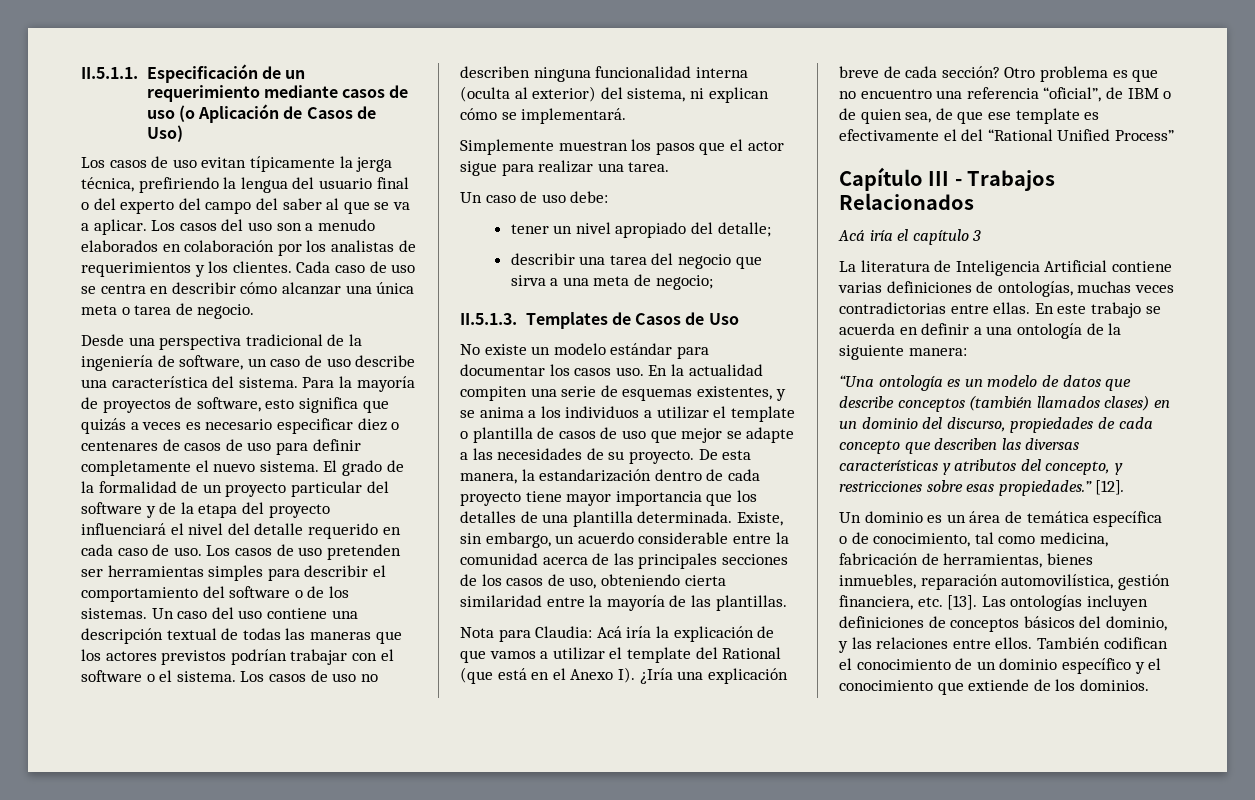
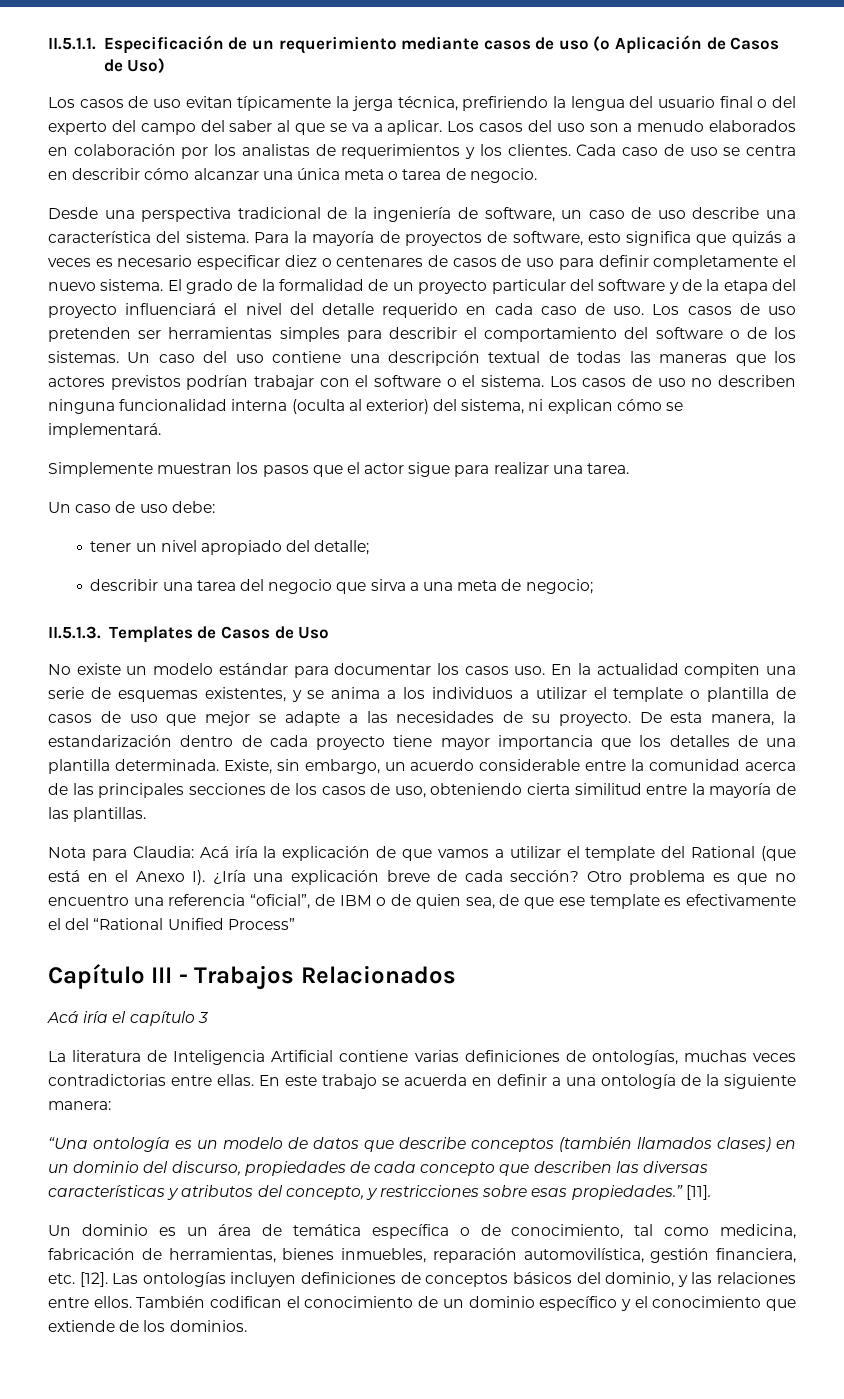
[460,595,542,607] similaridad -> [574,783,642,795] similitud
[1095,480,1125,495] [12]. -> [685,1185,711,1200] [11].
[947,595,978,610] [13]. -> [79,1272,108,1287] [12].

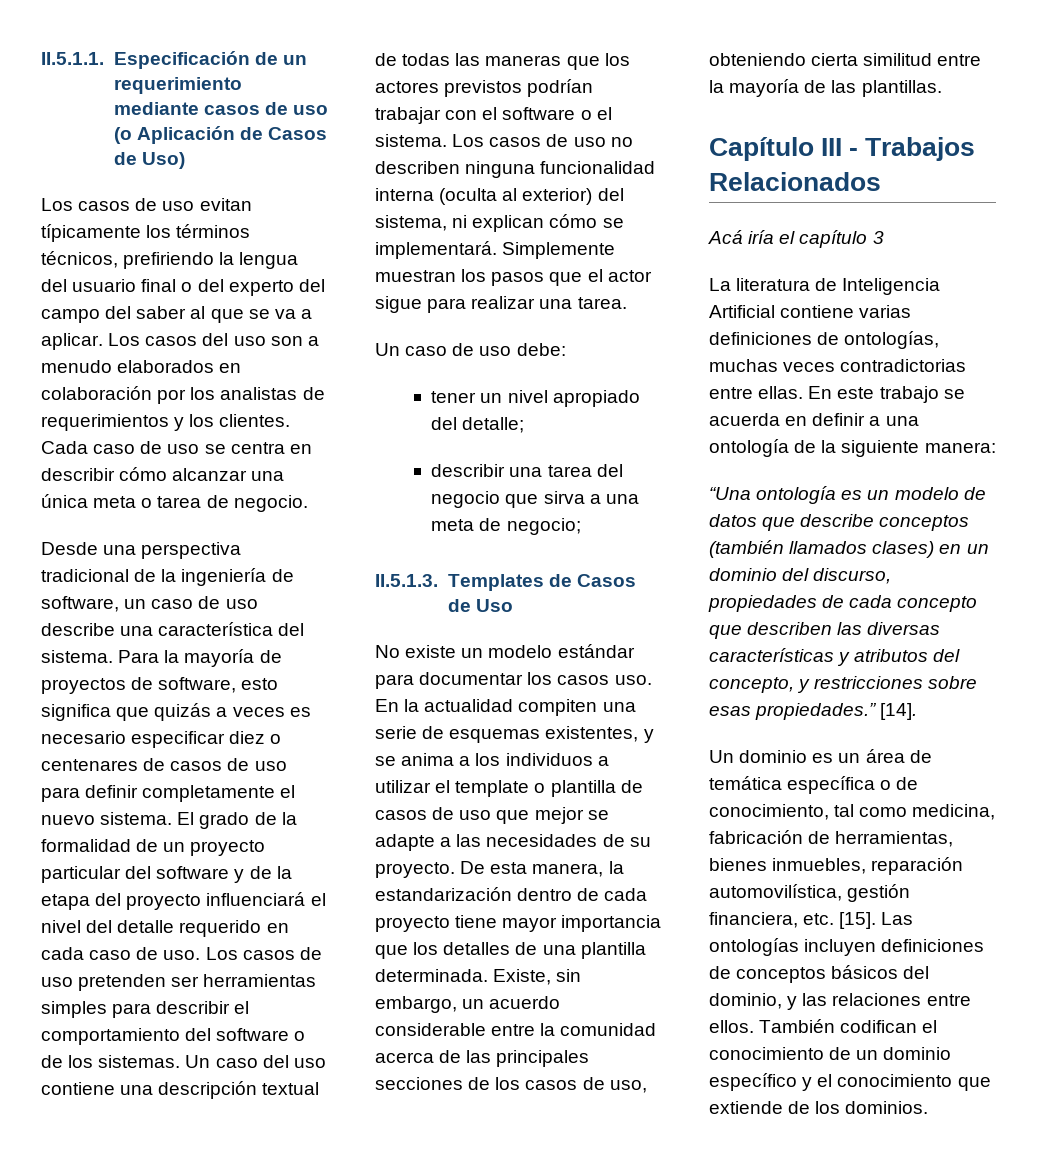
[336,96,458,111] la jerga técnica, -> [146,224,251,238] [41,251,118,268] los términos técnicos,
(161, 430) // -> (497, 250) none
[48,846,796,861] [48,870,796,885] [48,894,797,909] [48,918,295,930] // Nota para Claudia: Acá iría la explicación de que vamos a utilizar el template del Rational (que está en el Anexo I). ¿Iría una explicación breve de cada sección? Otro problema es que no encuentro una referencia “oficial”, de IBM o de quien sea, de que ese template es efectivamente el del “Rational Unified Process” -> (942, 88) none
[685,1185,711,1200] [11]. -> [880,703,918,720] [14].
[79,1272,108,1287] [12]. -> [839,912,877,929] [15].

